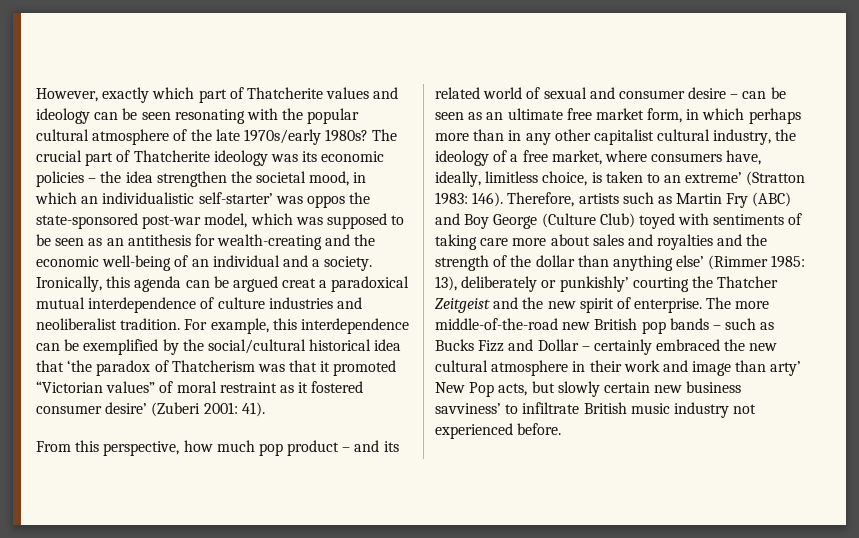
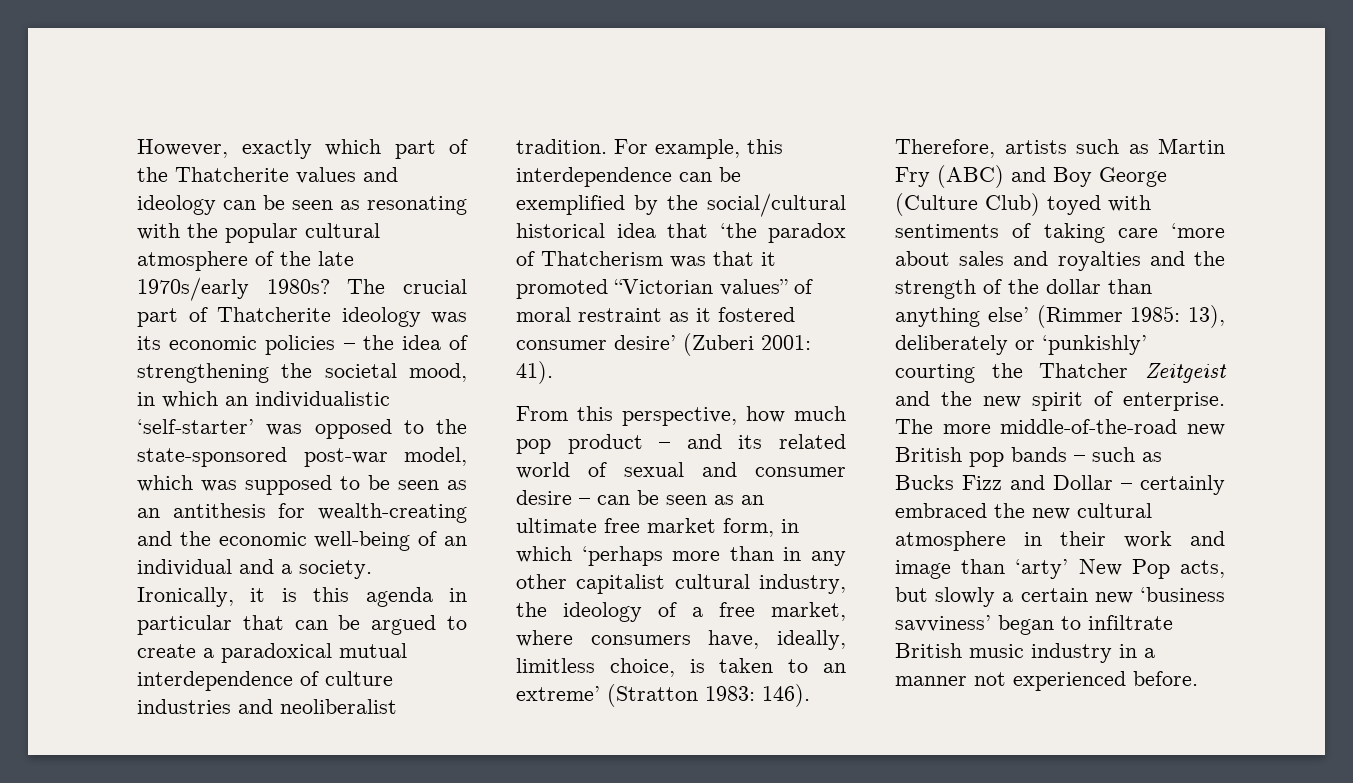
(244, 93) none -> [137,167,168,182] the
(171, 116) none -> [340,200,360,210] as
[156,171,227,187] strengthen -> [449,335,468,350] [137,363,269,383] of strengthening
[198,192,345,208] self-starter’ was oppos -> [137,419,424,439] ‘self-starter’ was opposed to
[106,276,182,292] this agenda -> [250,587,467,607] [137,615,284,635] it is this agenda in particular that
[282,278,317,288] creat -> [447,616,468,630] [137,644,196,658] to create
[748,108,801,124] perhaps -> [581,546,663,566] ‘perhaps
[512,238,547,246] more -> [1171,223,1225,238] ‘more
[559,276,629,292] punkishly’ -> [1042,335,1147,355] ‘punkishly’
[770,361,802,376] arty’ -> [1015,559,1069,579] ‘arty’
(600, 389) none -> [1002,592,1014,602] a
[686,381,742,393] [435,403,501,414] business savviness’ -> [1140,587,1225,602] [895,615,1054,635] ‘business savviness’ began
(729, 410) none -> [1119,644,1155,658] [895,676,967,686] in a manner

